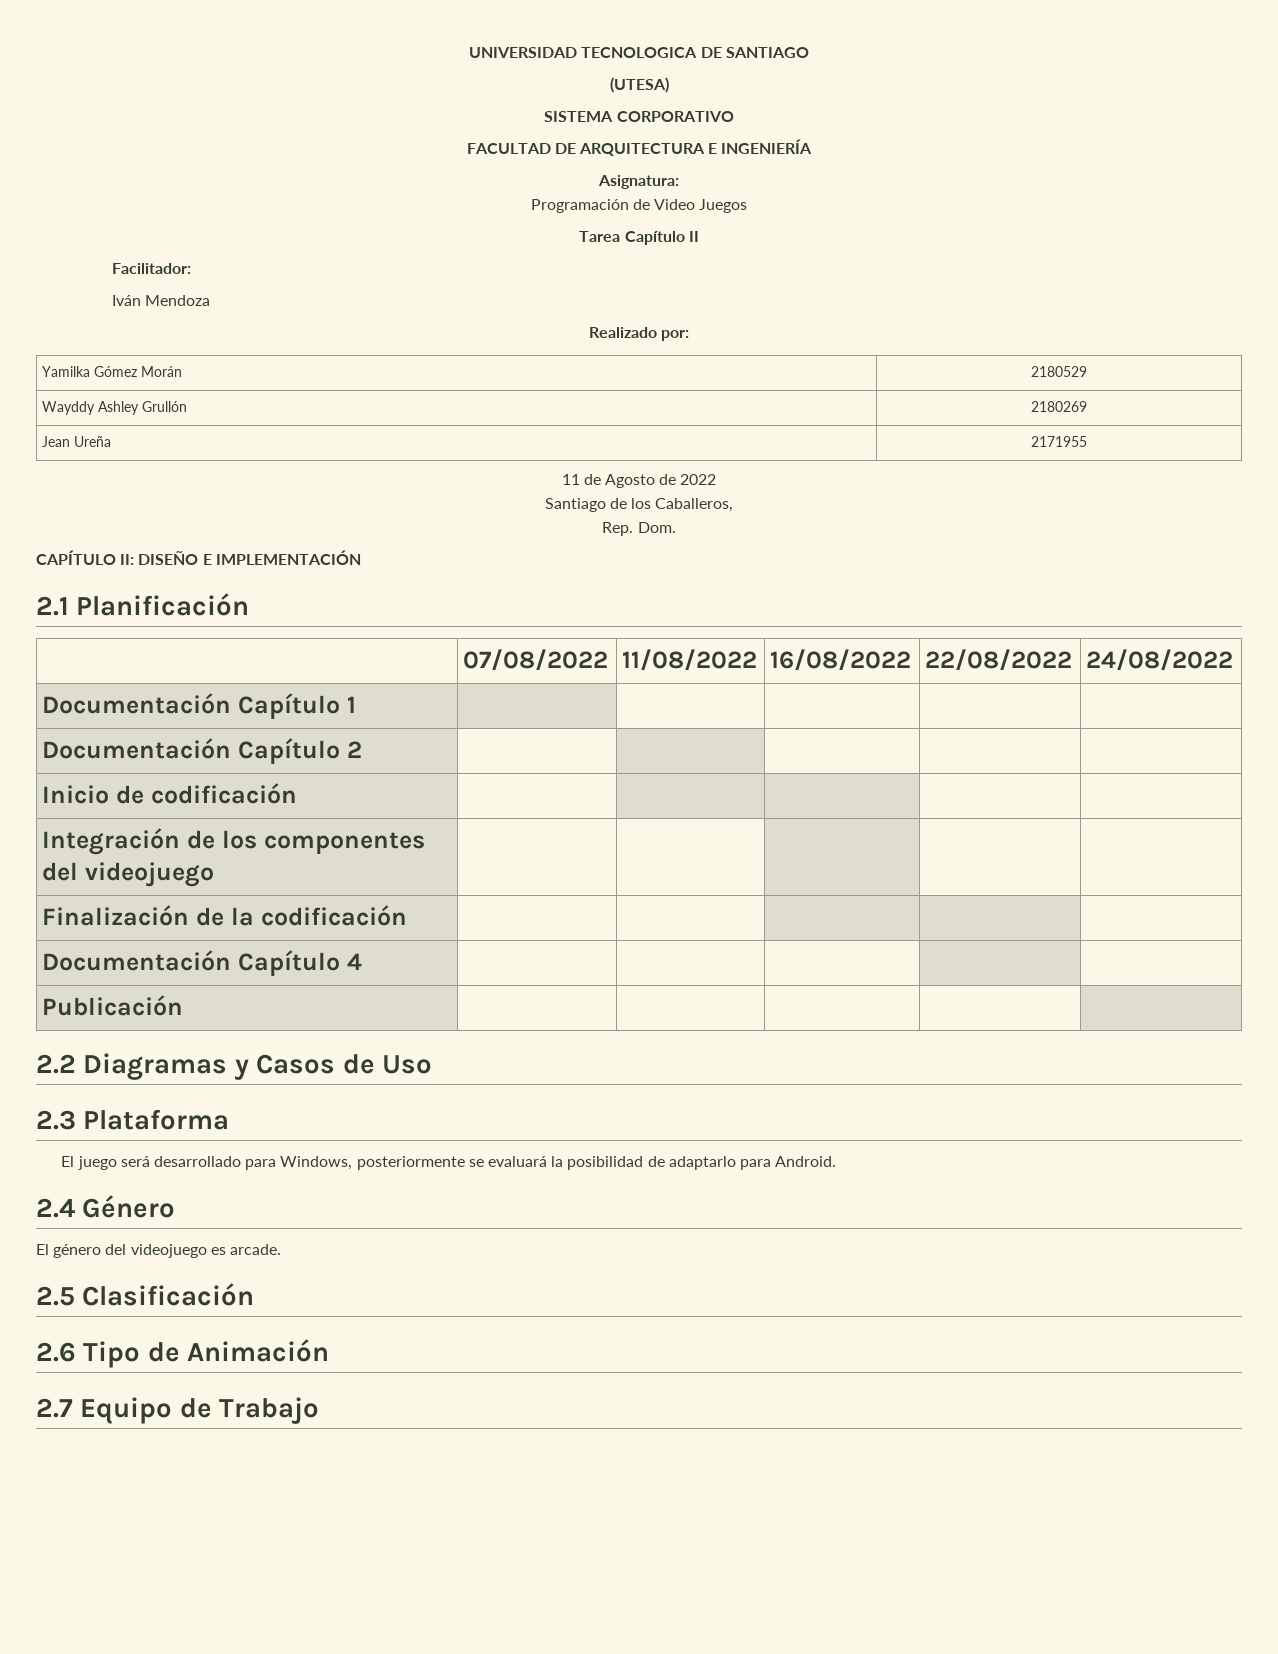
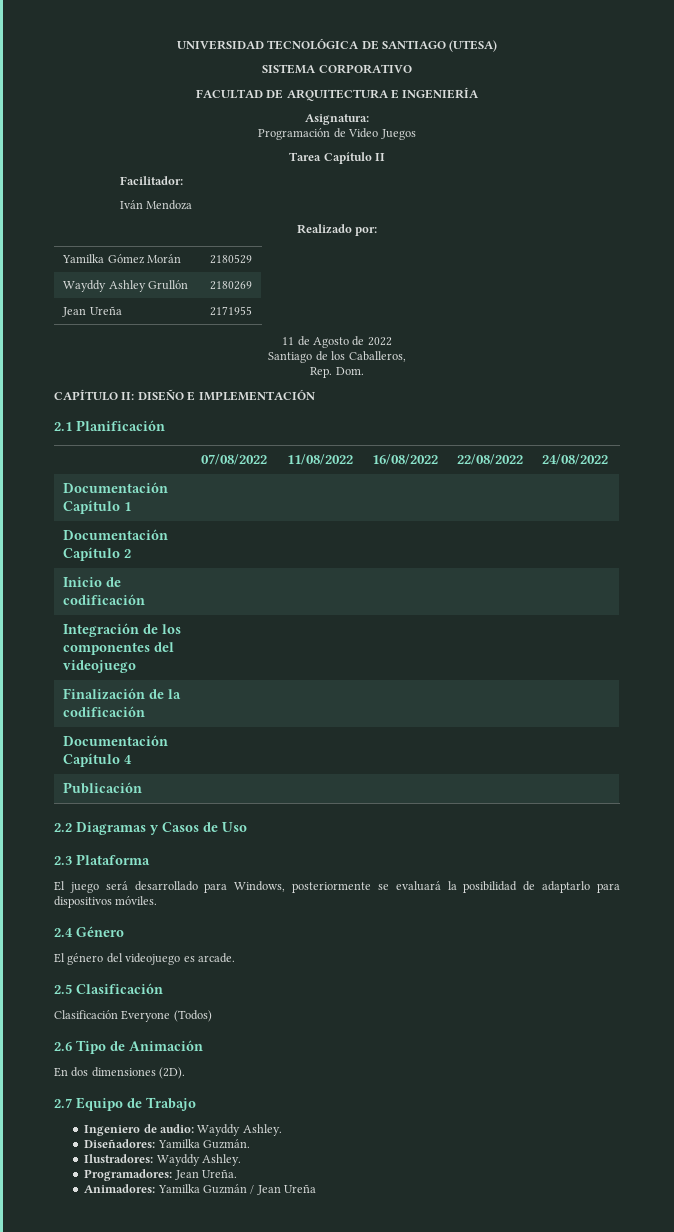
[581,47,698,58] TECNOLOGICA -> [267,38,360,50] TECNOLÓGICA
(809, 52) // -> (446, 44) none
[775,1156,837,1167] Android. -> [54,896,158,908] dispositivos móviles.
(255, 1294) none -> [54,1010,212,1022] // Clasificación Everyone (Todos)
(330, 1350) none -> [54,1067,186,1079] // En dos dimensiones (2D).
(320, 1410) none -> [84,1124,282,1136] [84,1139,250,1149] [84,1154,241,1166] [84,1169,237,1181] [84,1184,317,1195] // Ingeniero de audio: Wayddy Ashley. // Diseñadores: Yamilka Guzmán. // Ilustradores: Wayddy Ashley. // Programadores: Jean Ureña. // Animadores: Yamilka Guzmán / Jean Ureña

